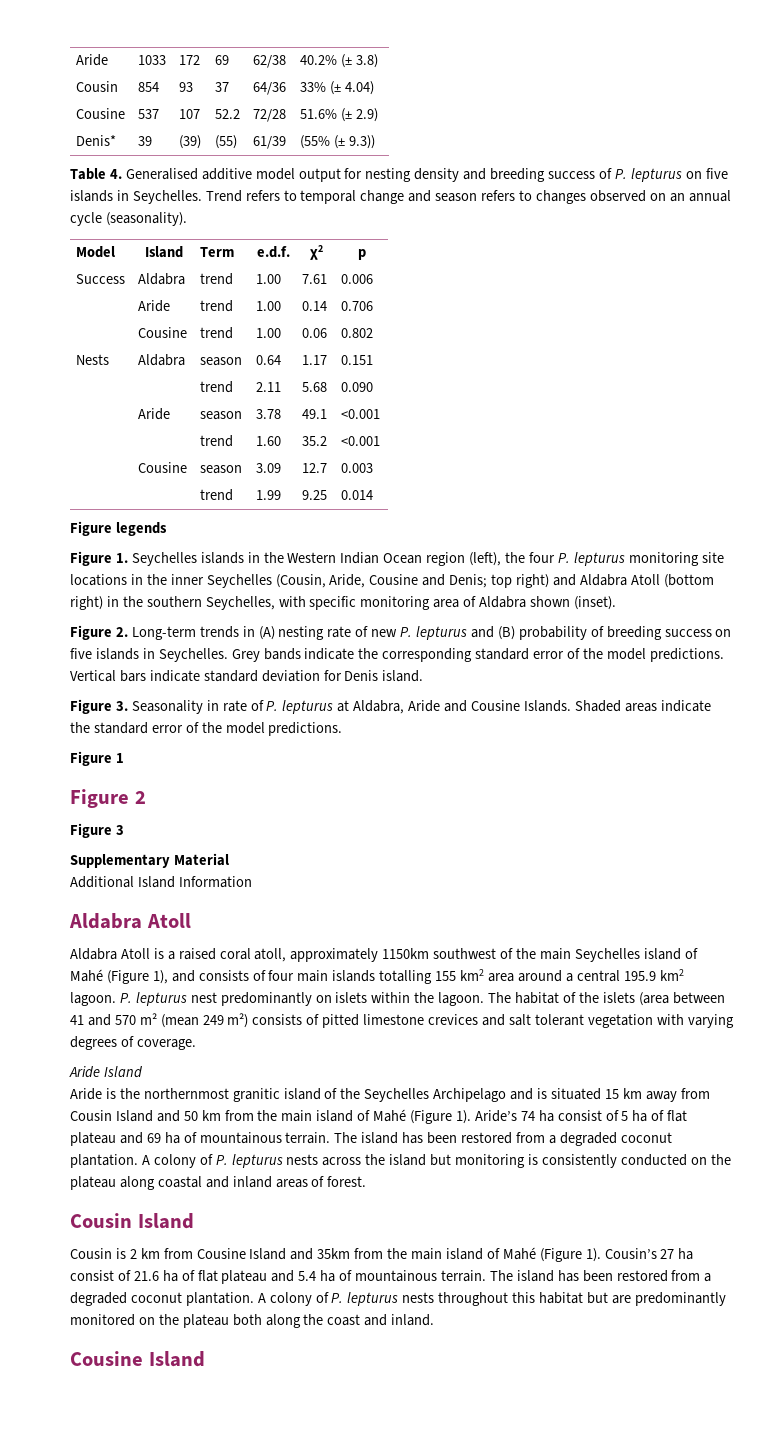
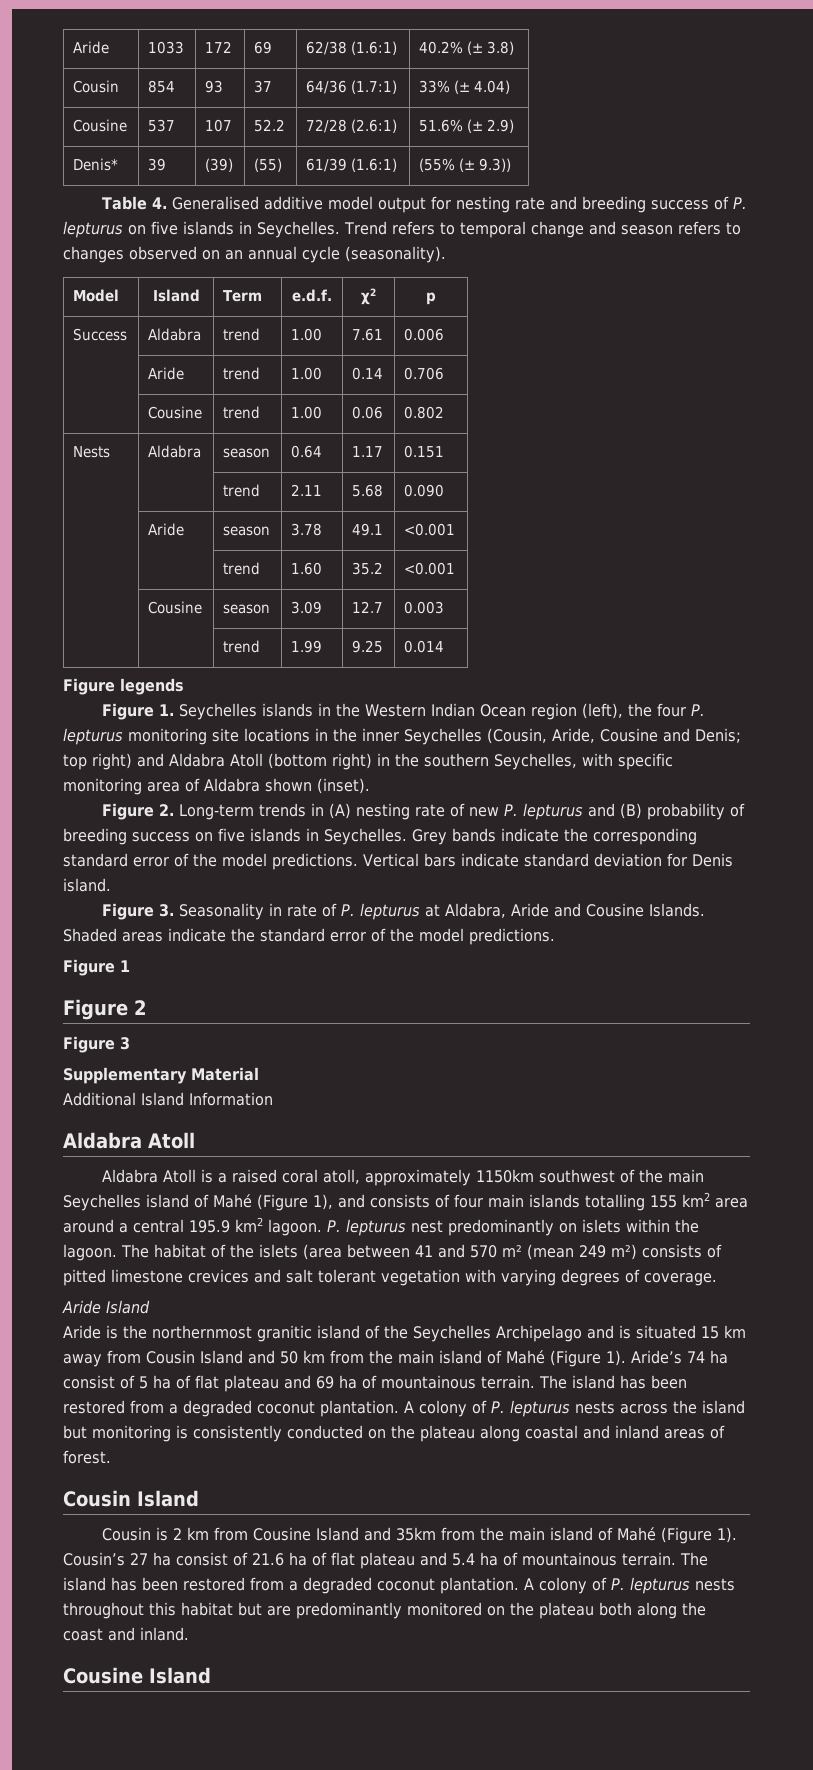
(287, 61) none -> [351,41,398,55] (1.6:1)
(287, 88) none -> [351,80,398,94] (1.7:1)
(287, 115) none -> [351,119,398,133] (2.6:1)
(287, 142) none -> [351,158,398,172] (1.6:1)
[414,168,460,182] density -> [514,197,545,210] rate

